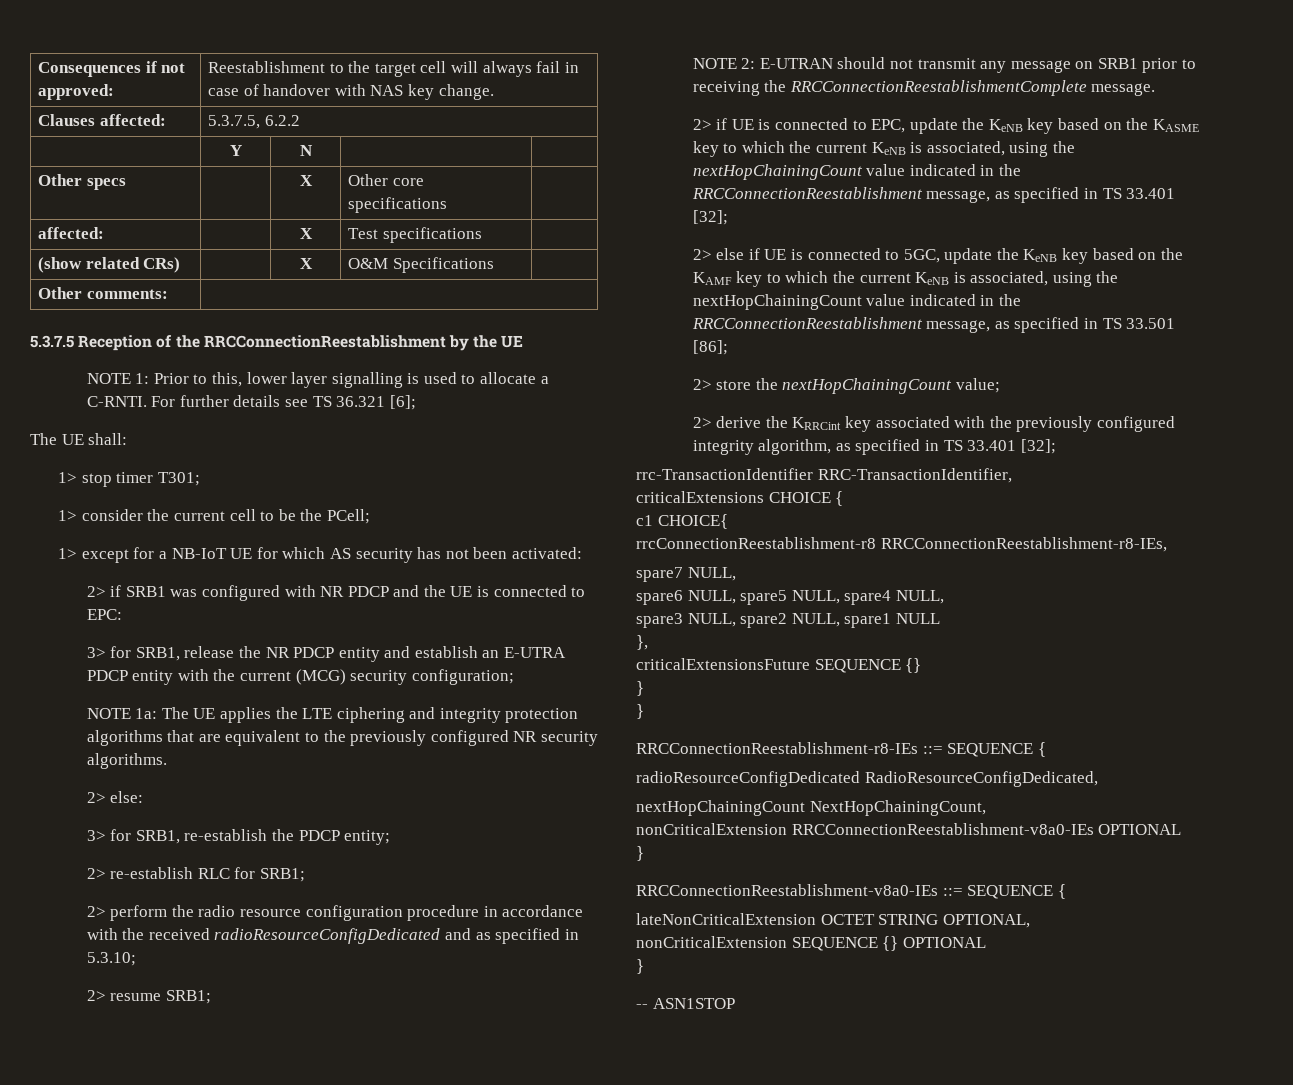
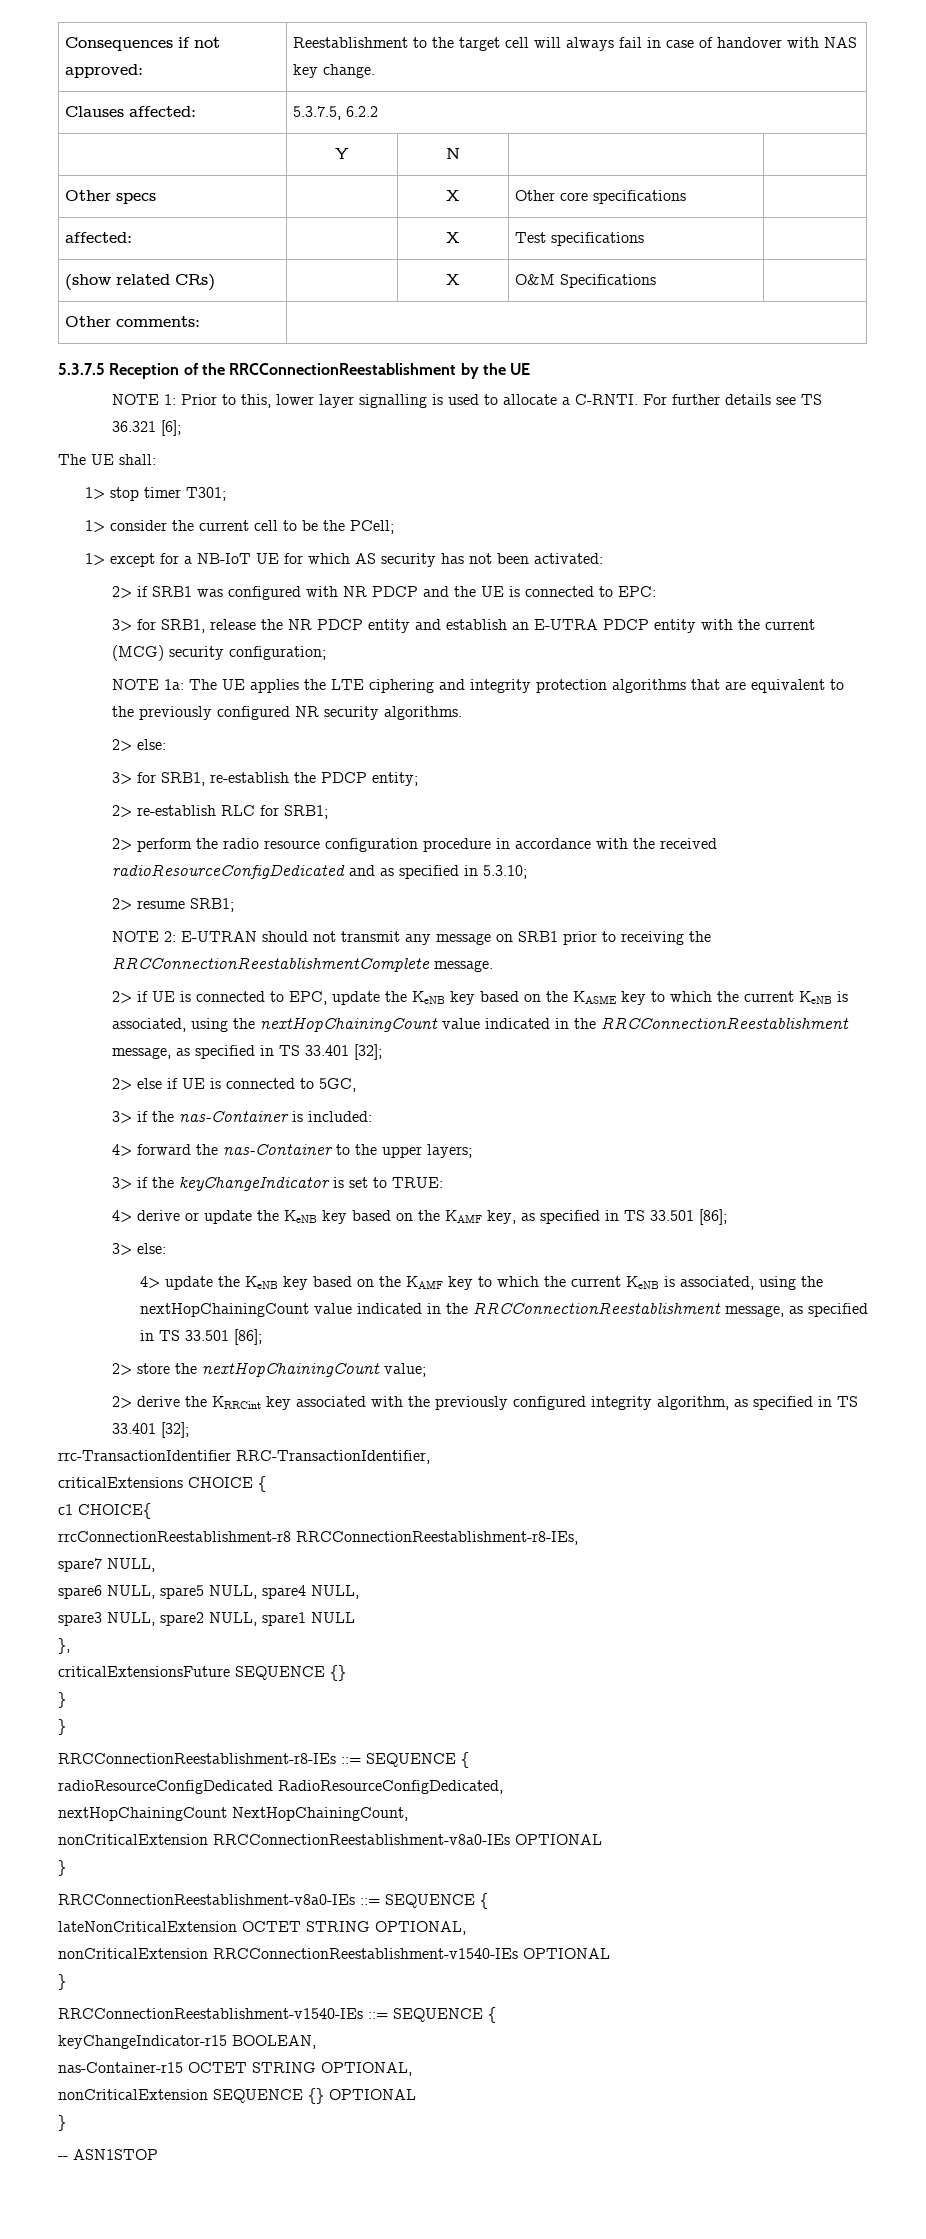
(940, 256) none -> [112,1111,373,1124] [112,1144,473,1158] [112,1177,444,1191] [112,1209,728,1225] [112,1243,167,1256] [139,1276,160,1289] // 3> if the nas-Container is included: // 4> forward the nas-Container to the upper layers; // 3> if the keyChangeIndicator is set to TRUE: // 4> derive or update the KeNB key based on the KAMF key, as specified in TS 33.501 [86]; // 3> else: // 4>
(1030, 921) none -> [58,1948,610,1959] [58,1974,66,1990] [58,2007,496,2023] [58,2035,316,2049] [58,2062,412,2076] // nonCriticalExtension RRCConnectionReestablishment-v1540-IEs OPTIONAL // } // RRCConnectionReestablishment-v1540-IEs ::= SEQUENCE { // keyChangeIndicator-r15 BOOLEAN, // nas-Container-r15 OCTET STRING OPTIONAL,

